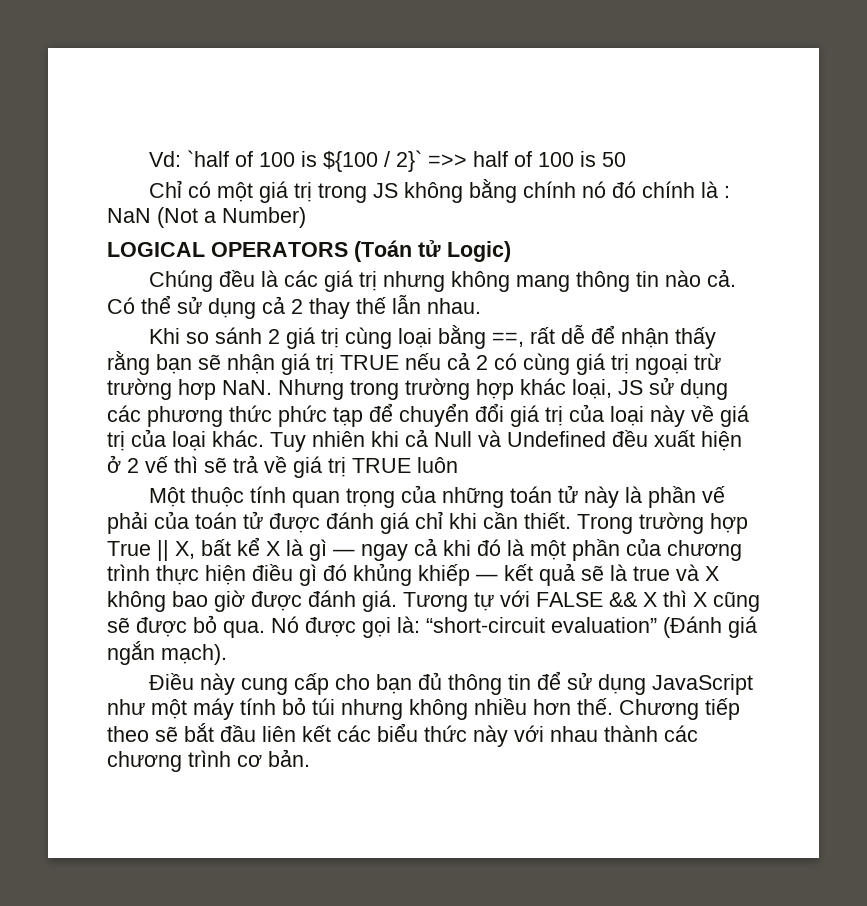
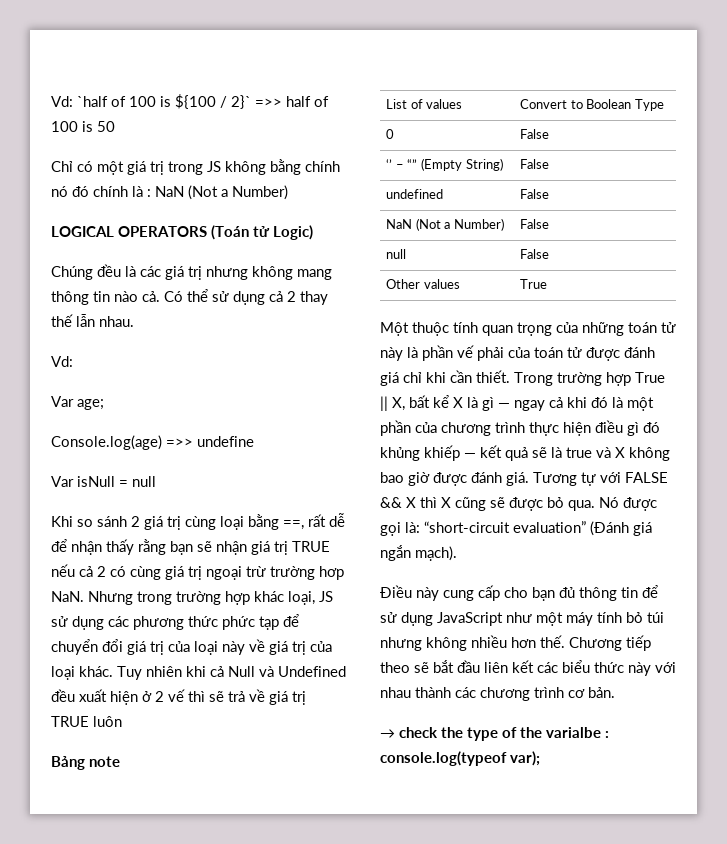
(481, 306) none -> [51,356,73,367] [51,396,104,410] [51,435,254,450] [51,476,156,487] // Vd: // Var age; // Console.log(age) =>> undefine // Var isNull = null
(458, 465) none -> [51,756,120,770] [386,99,463,109] [520,99,664,111] [386,129,395,139] [520,129,550,139] [386,158,503,171] [520,159,550,169] [386,189,444,199] [520,189,550,199] [386,218,504,231] [520,219,550,229] [386,249,407,259] [520,249,550,259] [386,279,460,289] [520,279,548,289] // Bảng note // List of values | Convert to Boolean Type // 0 | False // ‘’ – “” (Empty String) | False // undefined | False // NaN (Not a Number) | False // null | False // Other values | True
(310, 758) none -> [380,727,609,741] [380,751,540,766] // → check the type of the varialbe : console.log(typeof var);

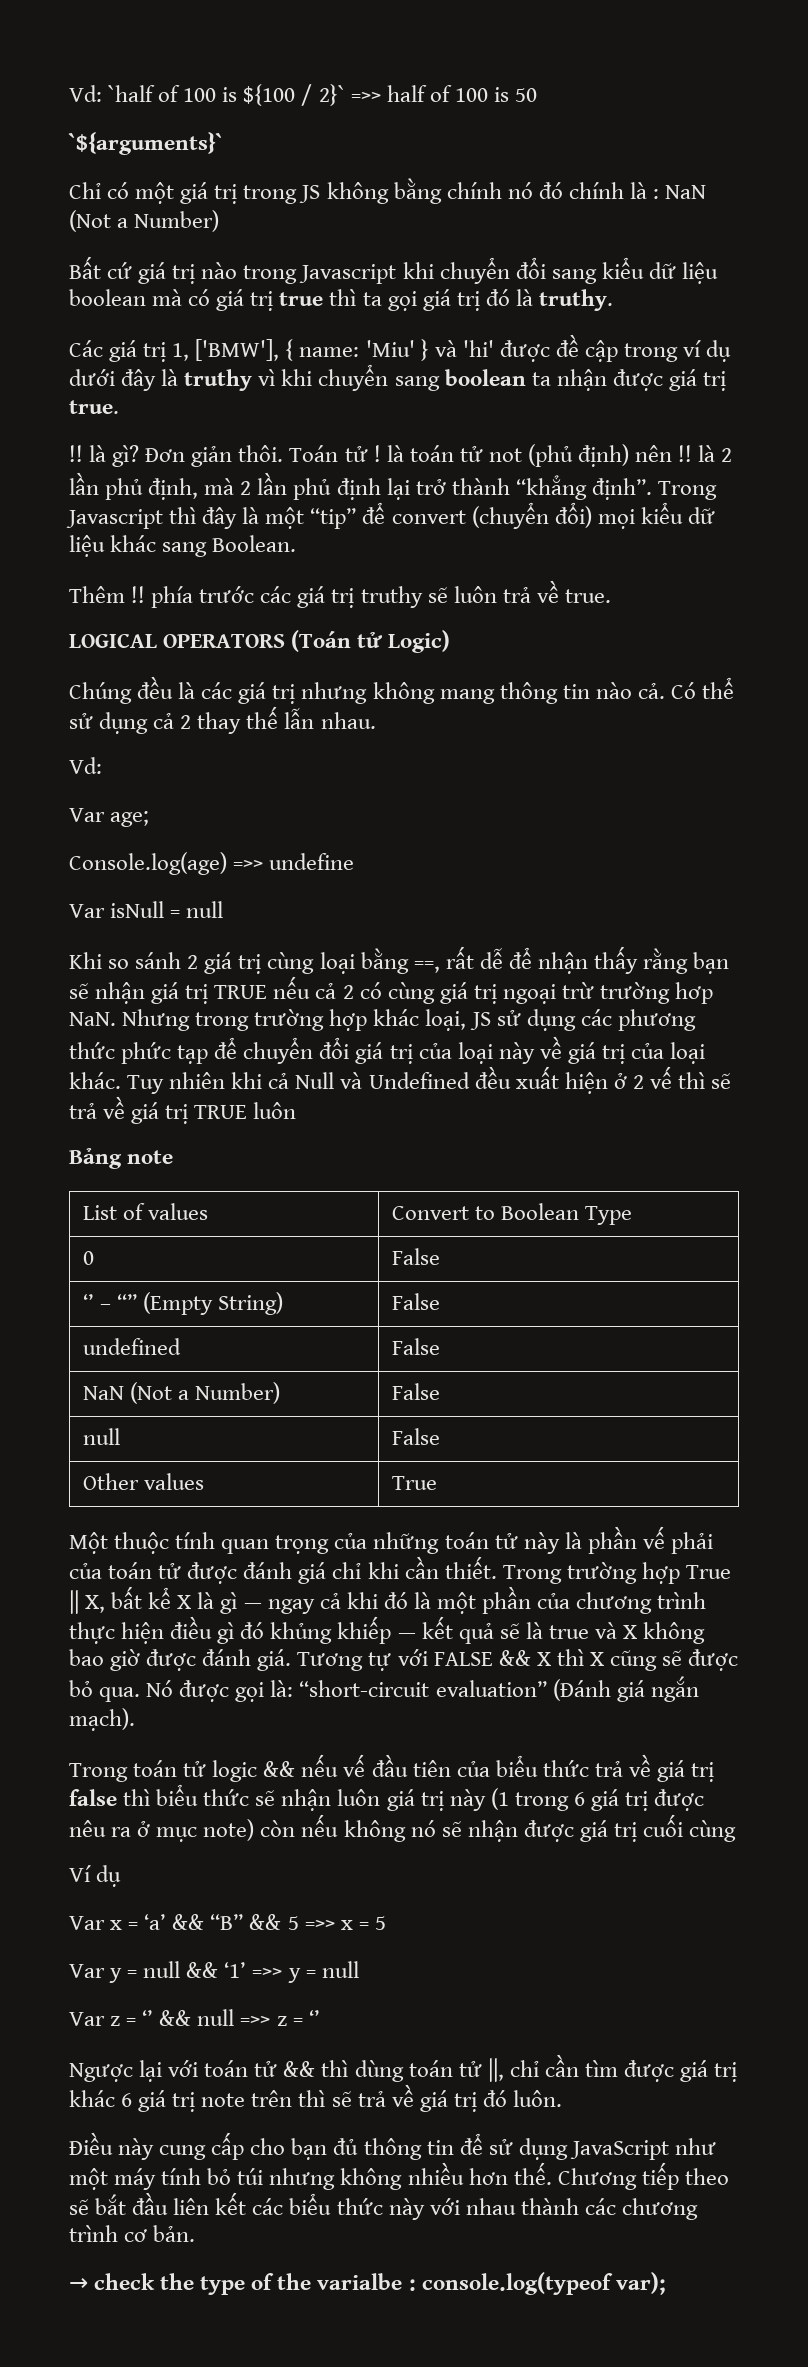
(115, 126) none -> [68,132,223,155] // `${arguments}`
(288, 192) none -> [69,256,718,284] [69,289,613,311] [69,334,732,362] [69,364,726,391] [69,400,119,414] [69,444,733,467] [69,472,717,500] [66,502,715,529] [69,535,297,557] [69,580,611,608] // Bất cứ giá trị nào trong Javascript khi chuyển đổi sang kiểu dữ liệu boolean mà có giá trị true thì ta gọi giá trị đó là truthy. // Các giá trị 1, ['BMW'], { name: 'Miu' } và 'hi' được đề cập trong ví dụ dưới đây là truthy vì khi chuyển sang boolean ta nhận được giá trị true. // !! là gì? Đơn giản thôi. Toán tử ! là toán tử not (phủ định) nên !! là 2 lần phủ định, mà 2 lần phủ định lại trở thành “khẳng định”. Trong Javascript thì đây là một “tip” để convert (chuyển đổi) mọi kiểu dữ liệu khác sang Boolean. // Thêm !! phía trước các giá trị truthy sẽ luôn trả về true.
(457, 553) none -> [69,1754,715,1782] [69,1784,705,1811] [69,1814,737,1842] [69,1865,122,1887] [69,1914,386,1930] [69,1961,359,1983] [69,2009,320,2026] [69,2054,738,2082] [69,2084,562,2112] // Trong toán tử logic && nếu vế đầu tiên của biểu thức trả về giá trị false thì biểu thức sẽ nhận luôn giá trị này (1 trong 6 giá trị được nêu ra ở mục note) còn nếu không nó sẽ nhận được giá trị cuối cùng // Ví dụ // Var x = ‘a’ && “B” && 5 =>> x = 5 // Var y = null && ‘1’ =>> y = null // Var z = ‘’ && null =>> z = ‘’ // Ngược lại với toán tử && thì dùng toán tử ||, chỉ cần tìm được giá trị khác 6 giá trị note trên thì sẽ trả về giá trị đó luôn.

